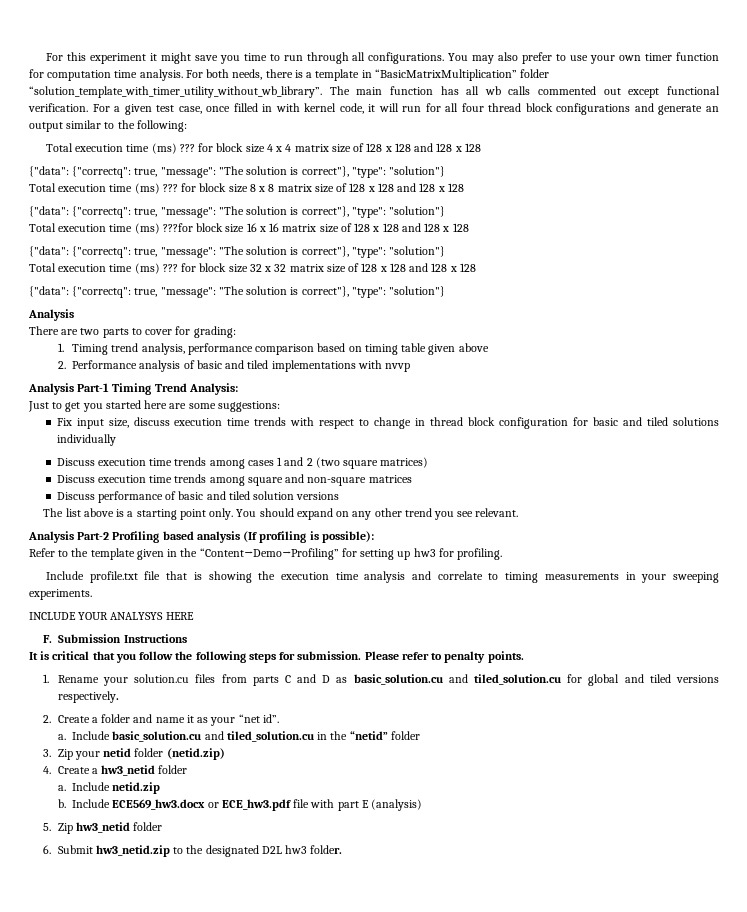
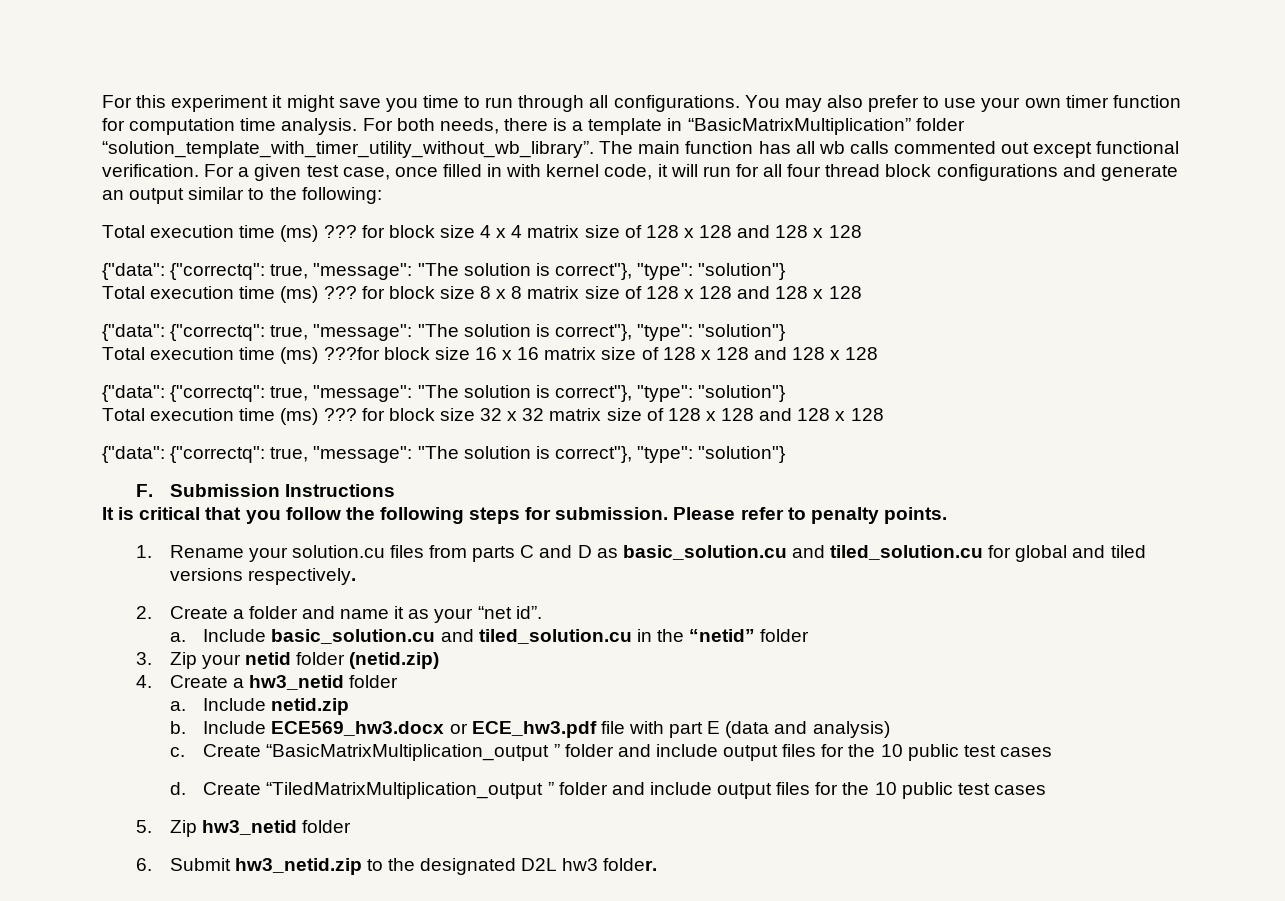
[28,309,74,321] [29,326,236,338] [57,343,489,355] [57,360,411,372] [28,383,238,395] [28,400,280,412] [56,417,719,429] [56,434,116,446] [56,457,429,469] [56,474,412,486] [56,491,340,503] [43,508,519,520] [28,531,374,543] [29,548,503,560] [45,571,720,583] [29,589,92,600] [29,612,194,620] // Analysis // There are two parts to cover for grading: // 1. Timing trend analysis, performance comparison based on timing table given above // 2. Performance analysis of basic and tiled implementations with nvvp // Analysis Part-1 Timing Trend Analysis: // Just to get you started here are some suggestions: // Fix input size, discuss execution time trends with respect to change in thread block configuration for basic and tiled solutions individually // Discuss execution time trends among cases 1 and 2 (two square matrices) // Discuss execution time trends among square and non-square matrices // Discuss performance of basic and tiled solution versions // The list above is a starting point only. You should expand on any other trend you see relevant. // Analysis Part-2 Profiling based analysis (If profiling is possible): // Refer to the template given in the “Content→Demo→Profiling” for setting up hw3 for profiling. // Include profile.txt file that is showing the execution time analysis and correlate to timing measurements in your sweeping experiments. // INCLUDE YOUR ANALYSYS HERE -> (786, 454) none
[371,799,423,811] (analysis) -> [725,721,890,738] [169,744,1052,761] [169,782,1046,799] (data and analysis) // c. Create “BasicMatrixMultiplication_output ” folder and include output files for the 10 public test cases // d. Create “TiledMatrixMultiplication_output ” folder and include output files for the 10 public test cases

